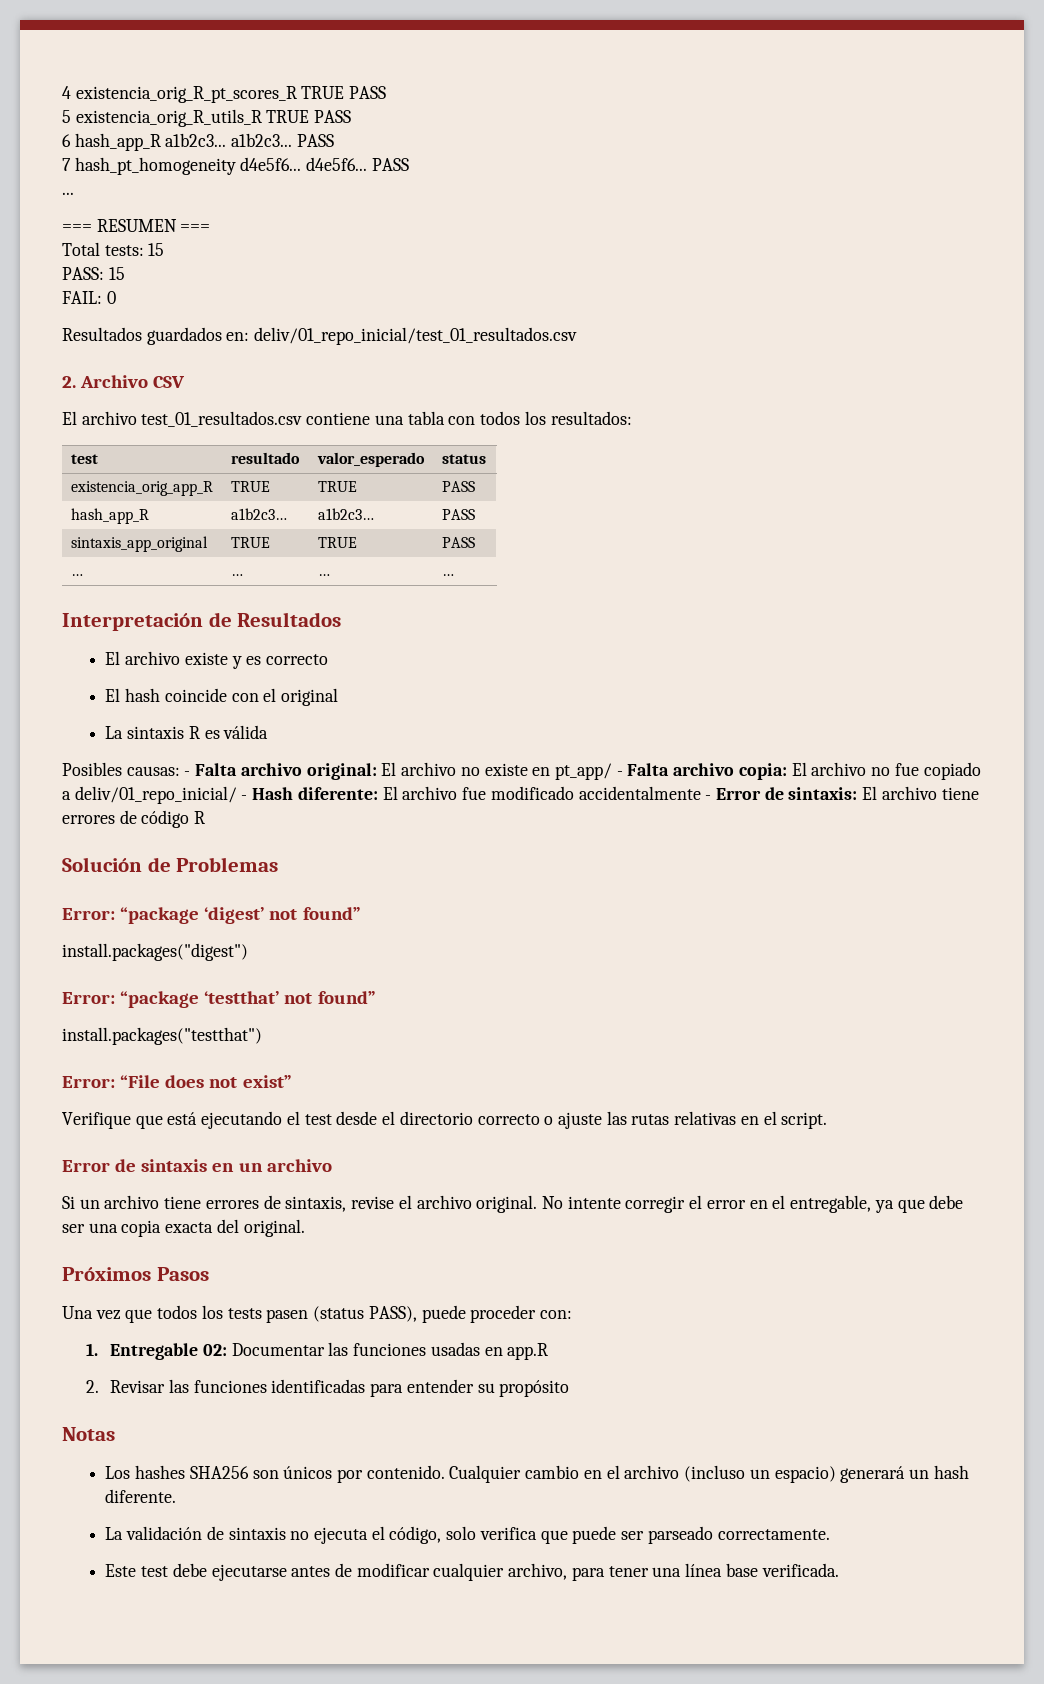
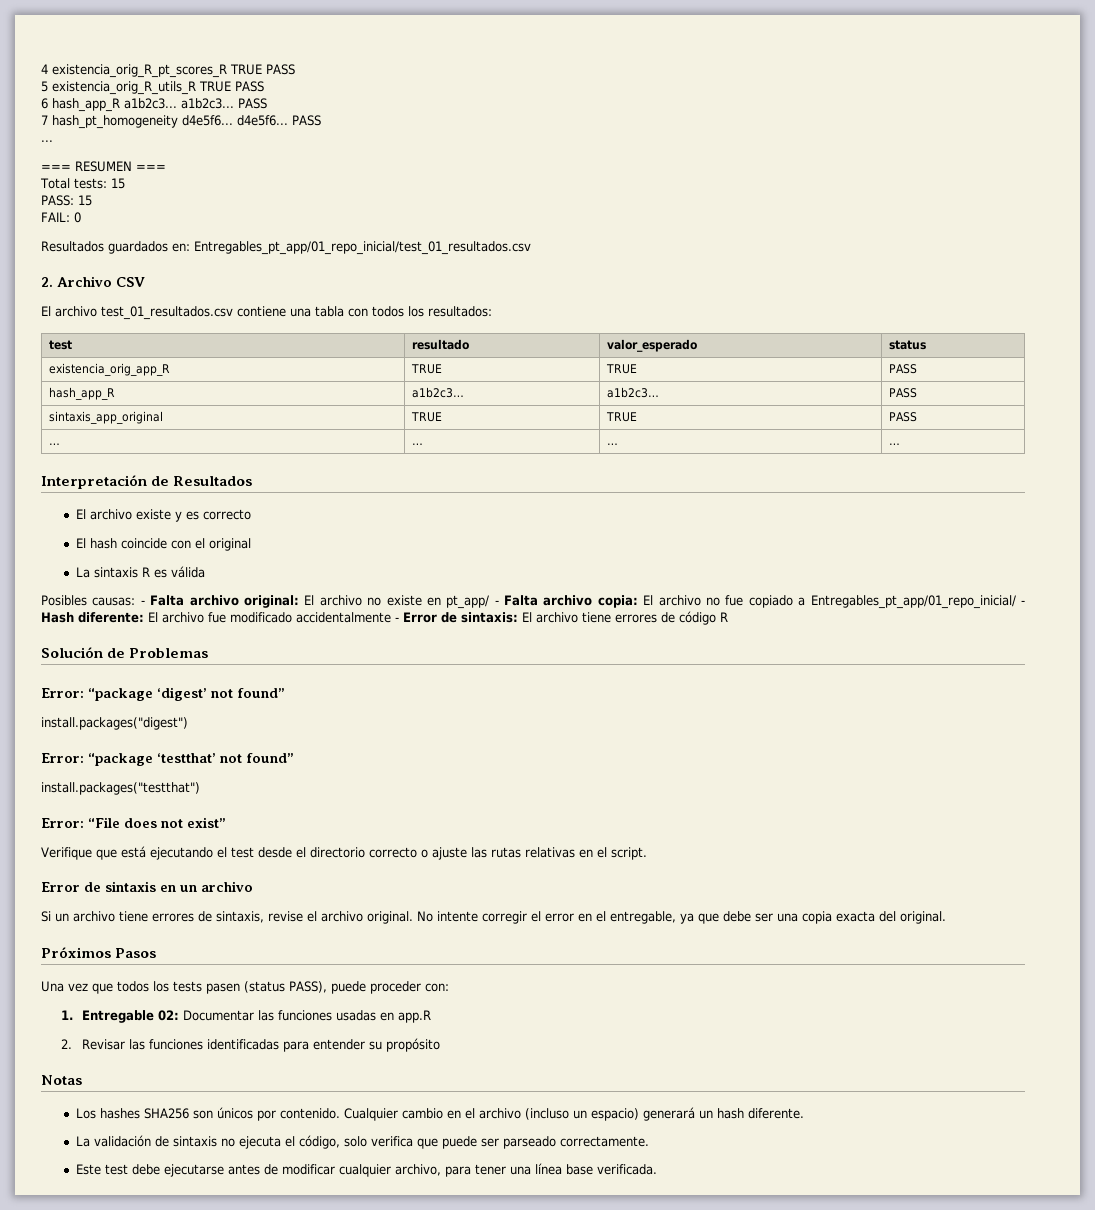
[254,327,578,345] deliv/01_repo_inicial/test_01_resultados.csv -> [194,241,531,255] Entregables_pt_app/01_repo_inicial/test_01_resultados.csv
[74,786,237,804] deliv/01_repo_inicial/ -> [810,595,1016,609] Entregables_pt_app/01_repo_inicial/

